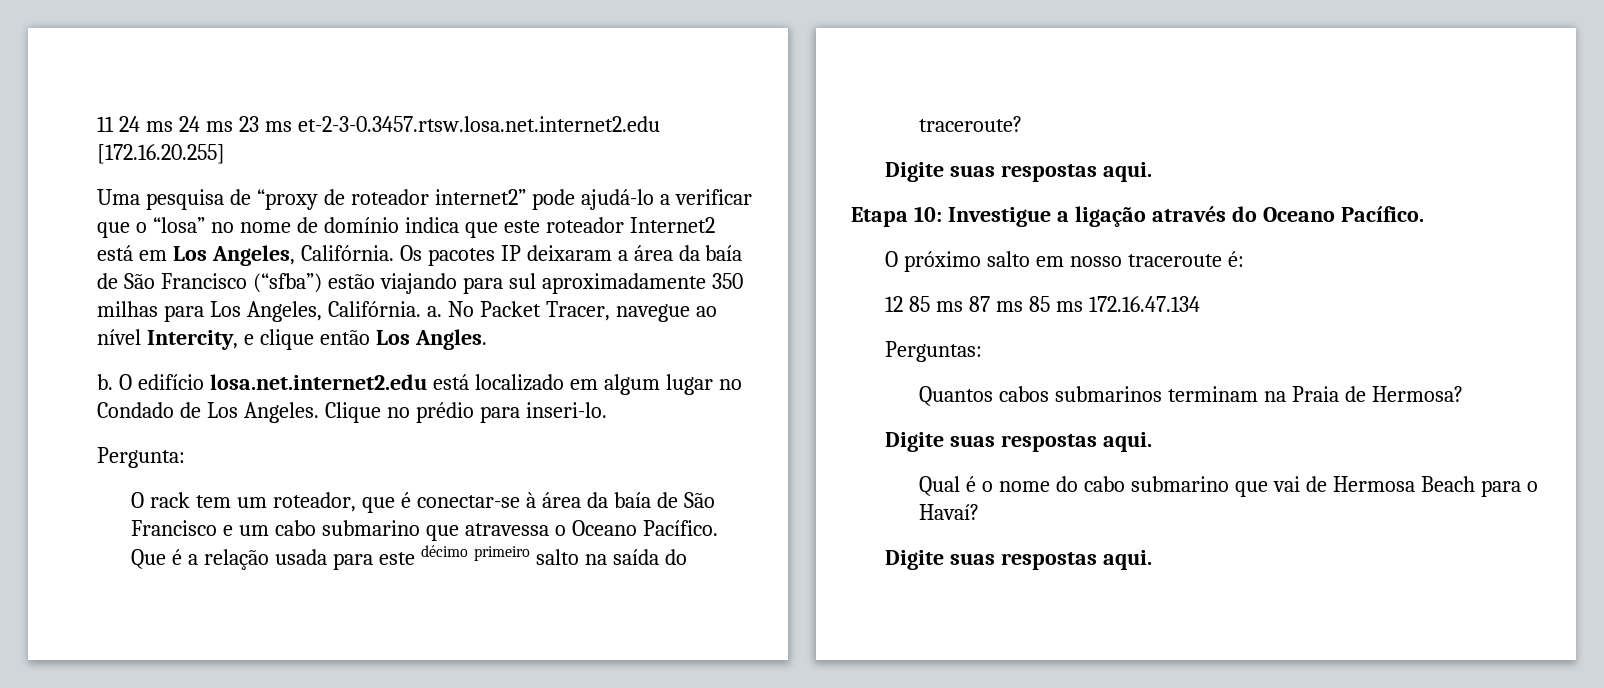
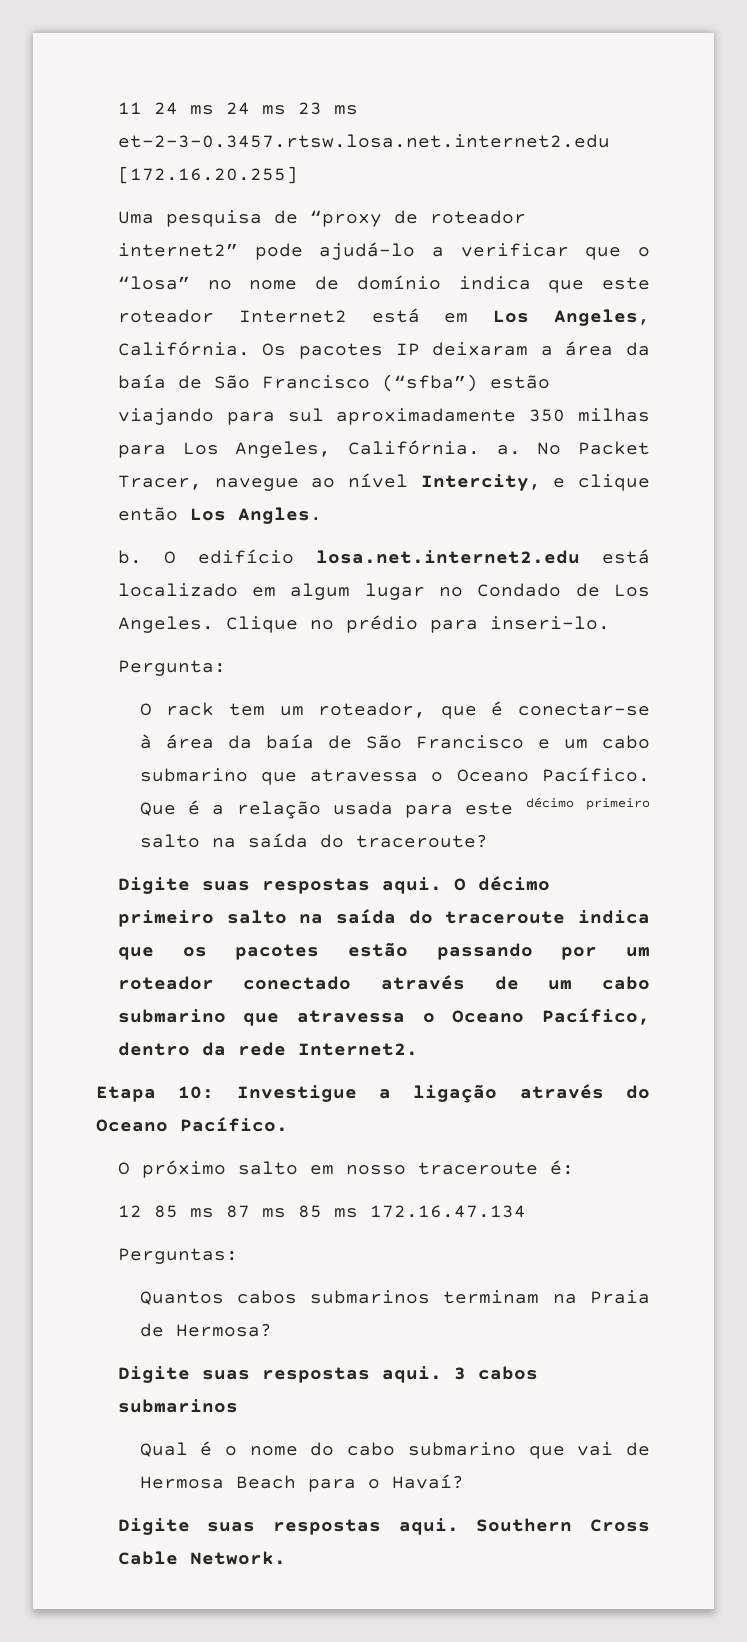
(1153, 172) none -> [453,876,550,891] [117,909,650,927] [117,942,650,960] [117,975,650,990] [117,1008,650,1026] [117,1042,418,1056] O décimo primeiro salto na saída do traceroute indica que os pacotes estão passando por um roteador conectado através de um cabo submarino que atravessa o Oceano Pacífico, dentro da rede Internet2.
(1153, 442) none -> [453,1366,538,1380] [117,1399,238,1413] 3 cabos submarinos
(1153, 560) none -> [476,1518,650,1532] [117,1551,286,1565] Southern Cross Cable Network.

